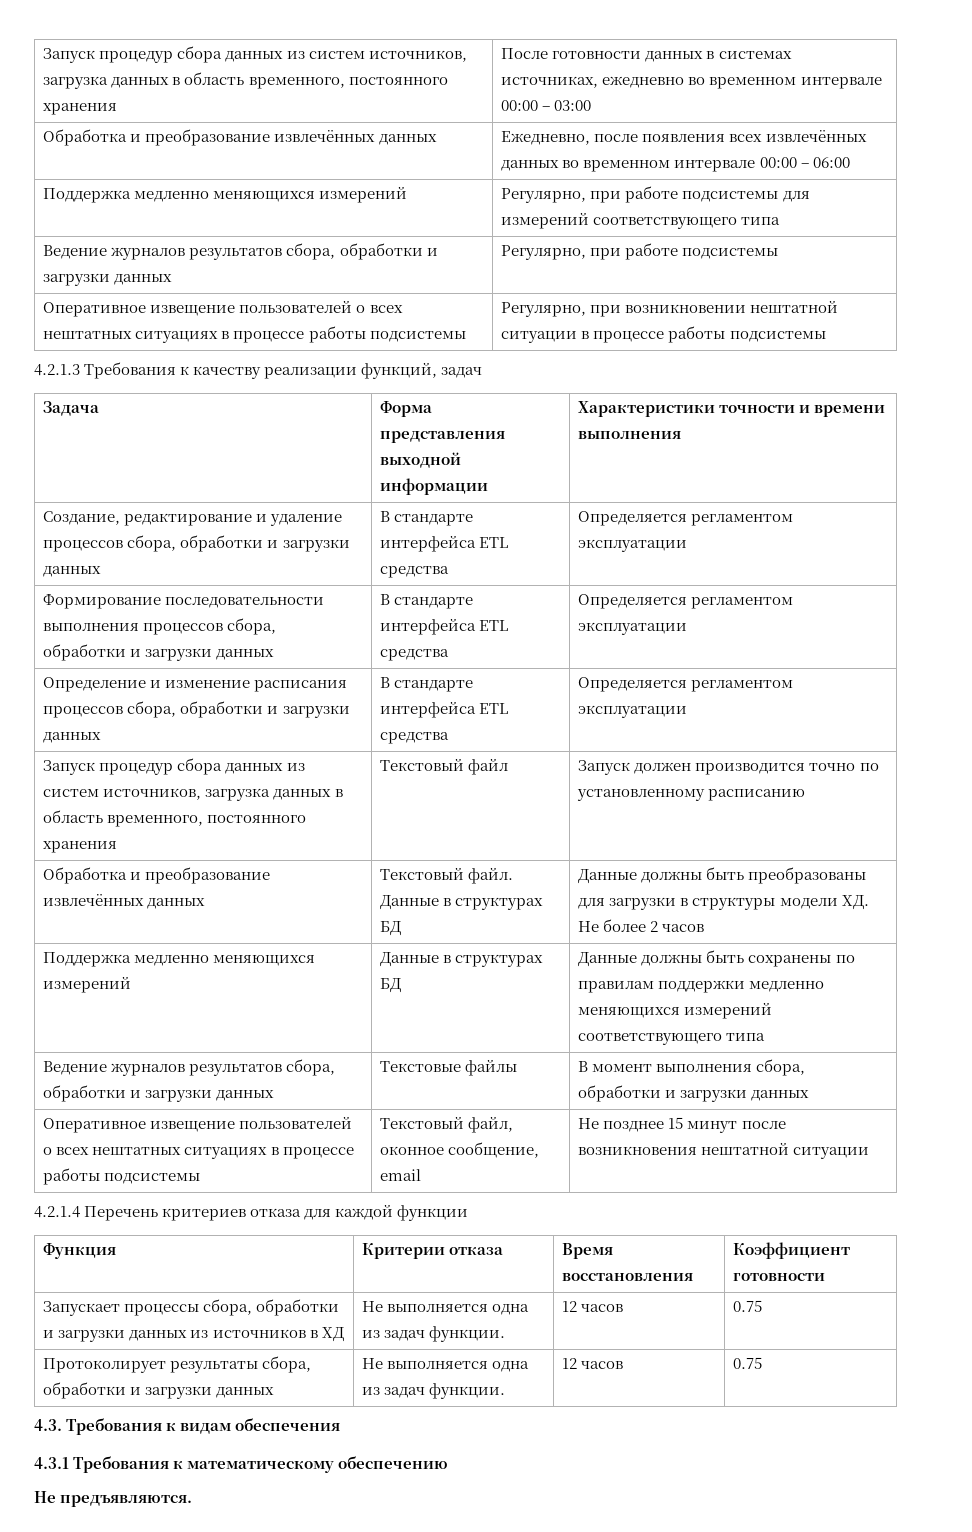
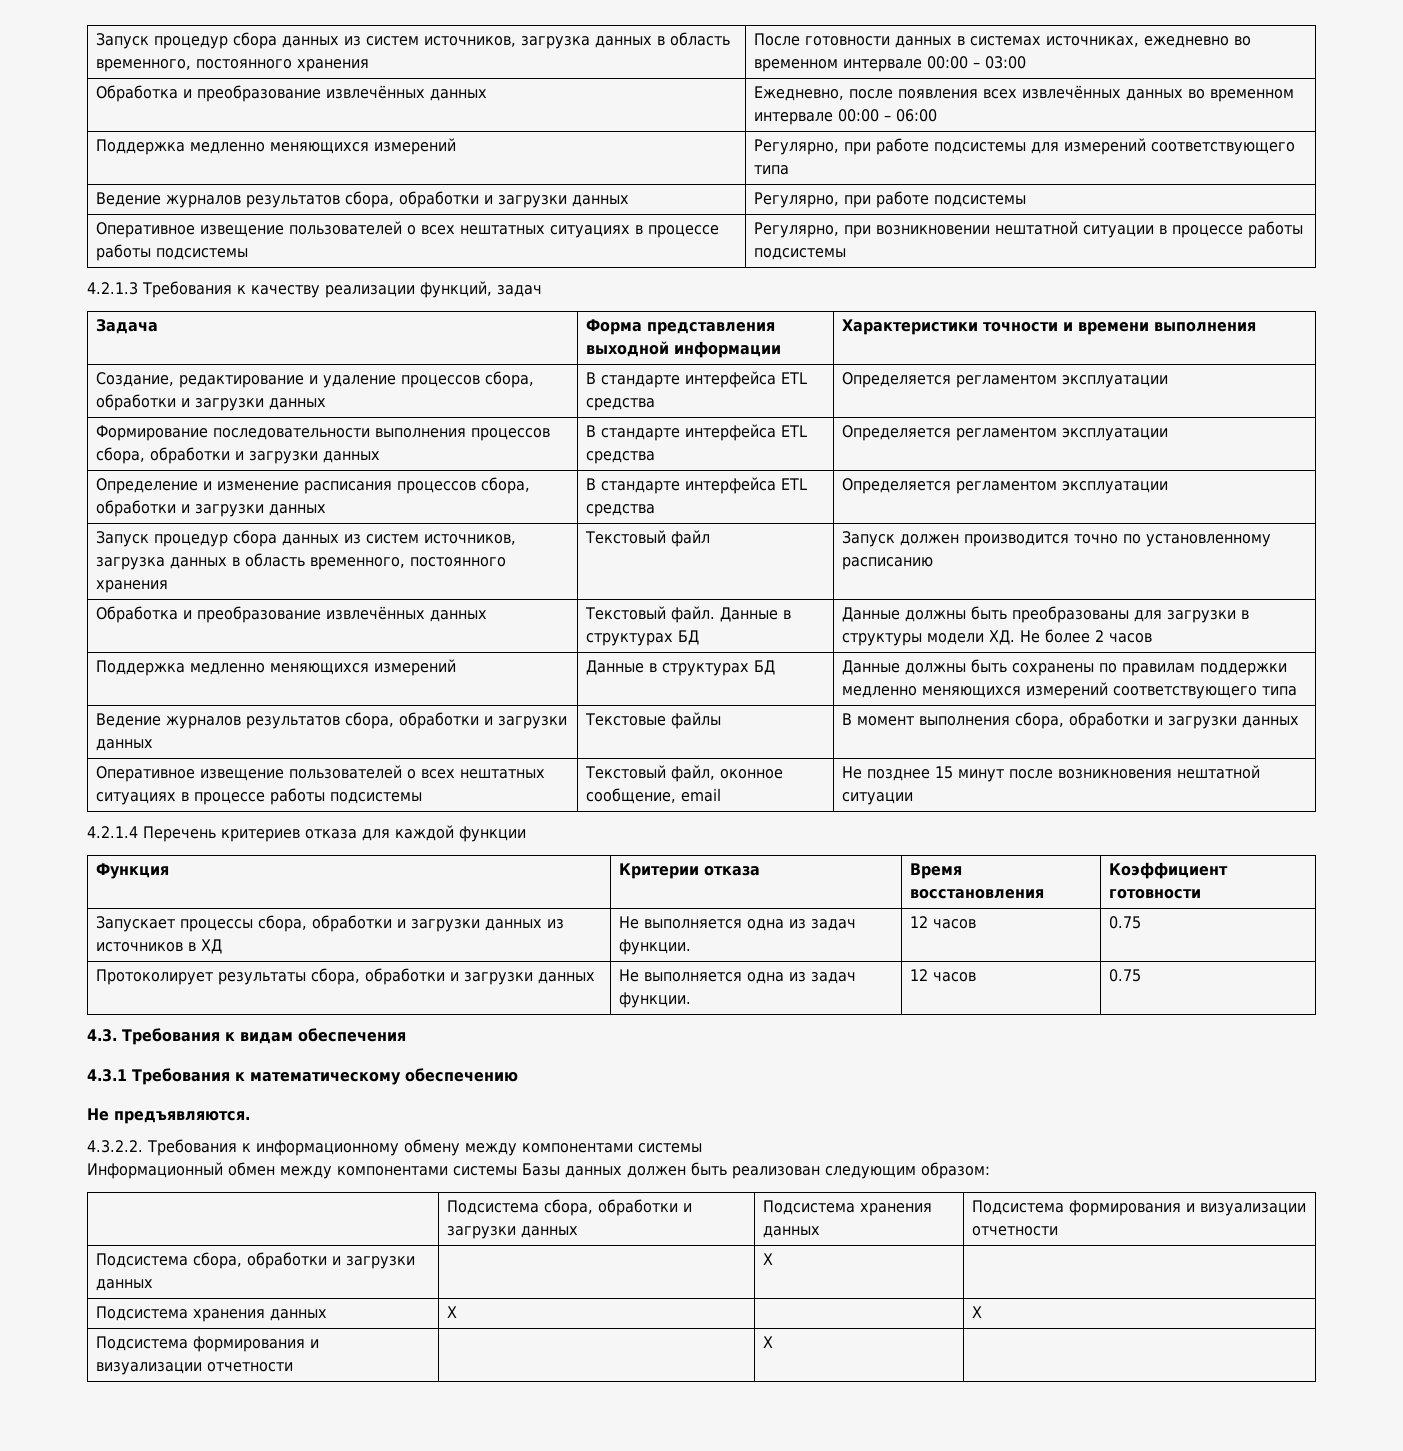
(193, 1501) none -> [87,1139,702,1156] [87,1162,990,1179] [447,1199,693,1216] [447,1226,579,1239] [763,1200,933,1216] [763,1226,821,1238] [972,1200,1307,1216] [972,1226,1059,1236] [96,1252,416,1269] [96,1279,154,1291] [763,1253,774,1265] [96,1306,328,1322] [447,1306,458,1318] [972,1306,983,1318] [96,1336,320,1352] [96,1362,294,1375] [763,1336,774,1348] // 4.3.2.2. Требования к информационному обмену между компонентами системы // Информационный обмен между компонентами системы Базы данных должен быть реализован следующим образом: // | Подсистема сбора, обработки и загрузки данных | Подсистема хранения данных | Подсистема формирования и визуализации отчетности // Подсистема сбора, обработки и загрузки данных | | X | // Подсистема хранения данных | X | | X // Подсистема формирования и визуализации отчетности | | X |

